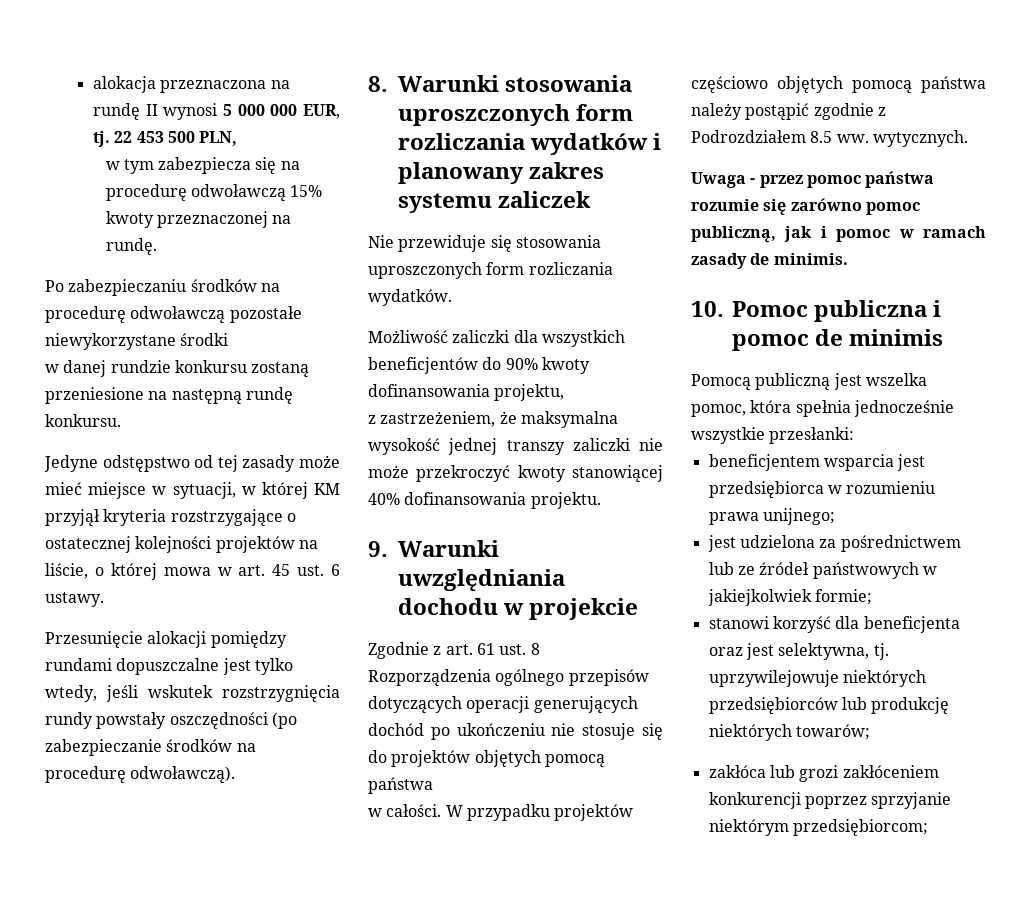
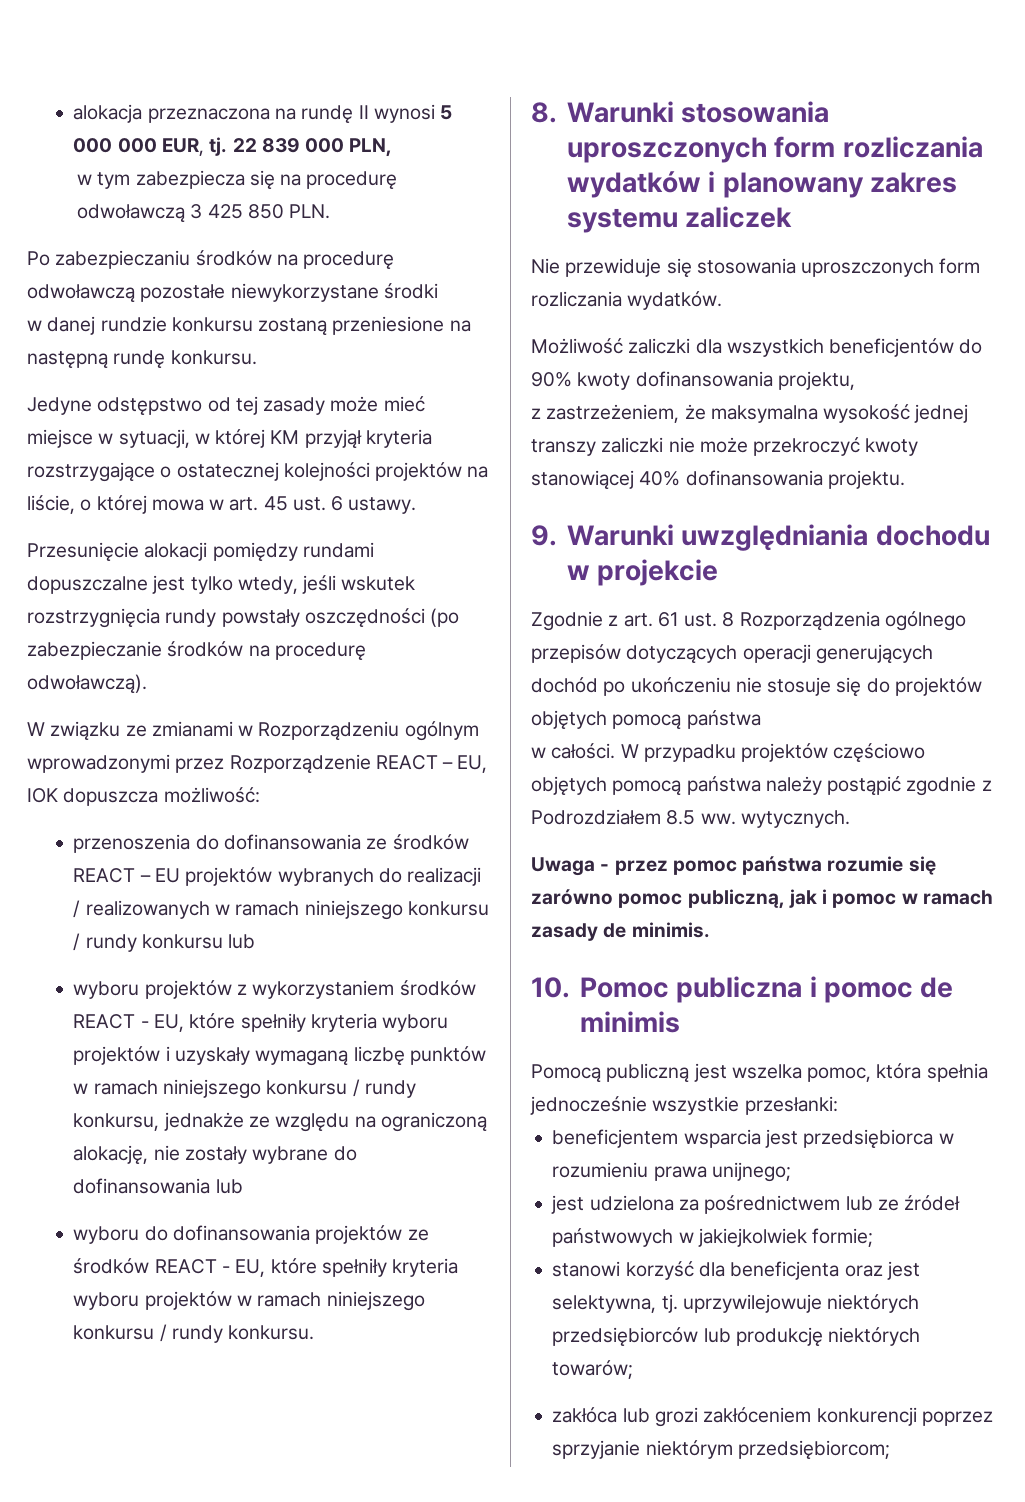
[136,131,195,143] 453 500 -> [261,138,345,153] 839 000
[290,185,323,197] [105,211,292,228] [105,238,157,255] 15% kwoty przeznaczonej na rundę. -> [190,204,331,219] 3 425 850 PLN.
(236, 775) none -> [27,721,479,741] [27,754,488,774] [27,787,260,806] [73,834,469,853] [73,867,482,886] [73,900,489,920] [73,933,256,952] [73,980,476,999] [73,1013,449,1032] [73,1046,486,1066] [73,1079,416,1099] [73,1112,487,1132] [73,1145,357,1164] [73,1178,243,1194] [73,1225,429,1244] [73,1258,459,1277] [73,1291,425,1311] [73,1324,315,1343] // W związku ze zmianami w Rozporządzeniu ogólnym wprowadzonymi przez Rozporządzenie REACT – EU, IOK dopuszcza możliwość: // przenoszenia do dofinansowania ze środków REACT – EU projektów wybranych do realizacji / realizowanych w ramach niniejszego konkursu / rundy konkursu lub // wyboru projektów z wykorzystaniem środków REACT - EU, które spełniły kryteria wyboru projektów i uzyskały wymaganą liczbę punktów w ramach niniejszego konkursu / rundy konkursu, jednakże ze względu na ograniczoną alokację, nie zostały wybrane do dofinansowania lub // wyboru do dofinansowania projektów ze środków REACT - EU, które spełniły kryteria wyboru projektów w ramach niniejszego konkursu / rundy konkursu.

